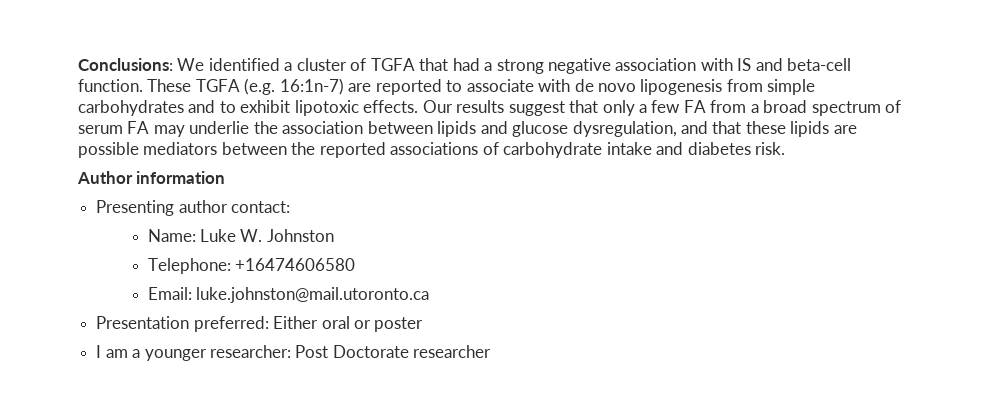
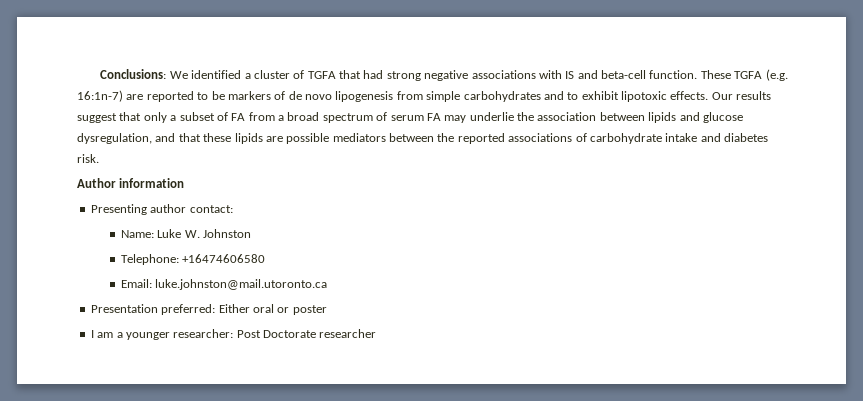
[484,62,493,71] a -> (384, 74) none
[615,58,697,71] association -> [471,70,536,79] associations
[466,79,571,92] associate with -> [211,91,286,100] be markers of
[651,100,681,113] few -> [179,112,228,121] subset of

